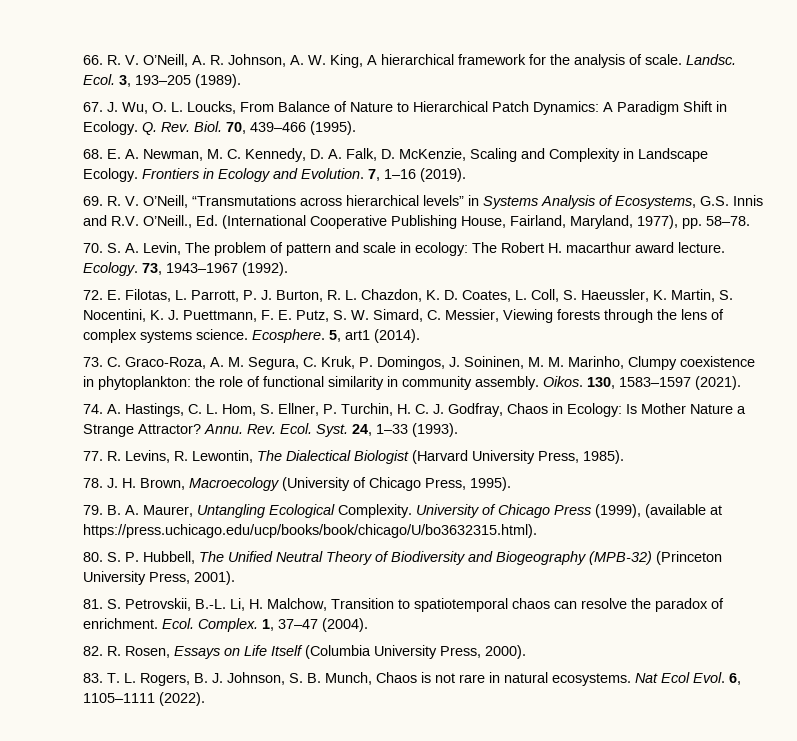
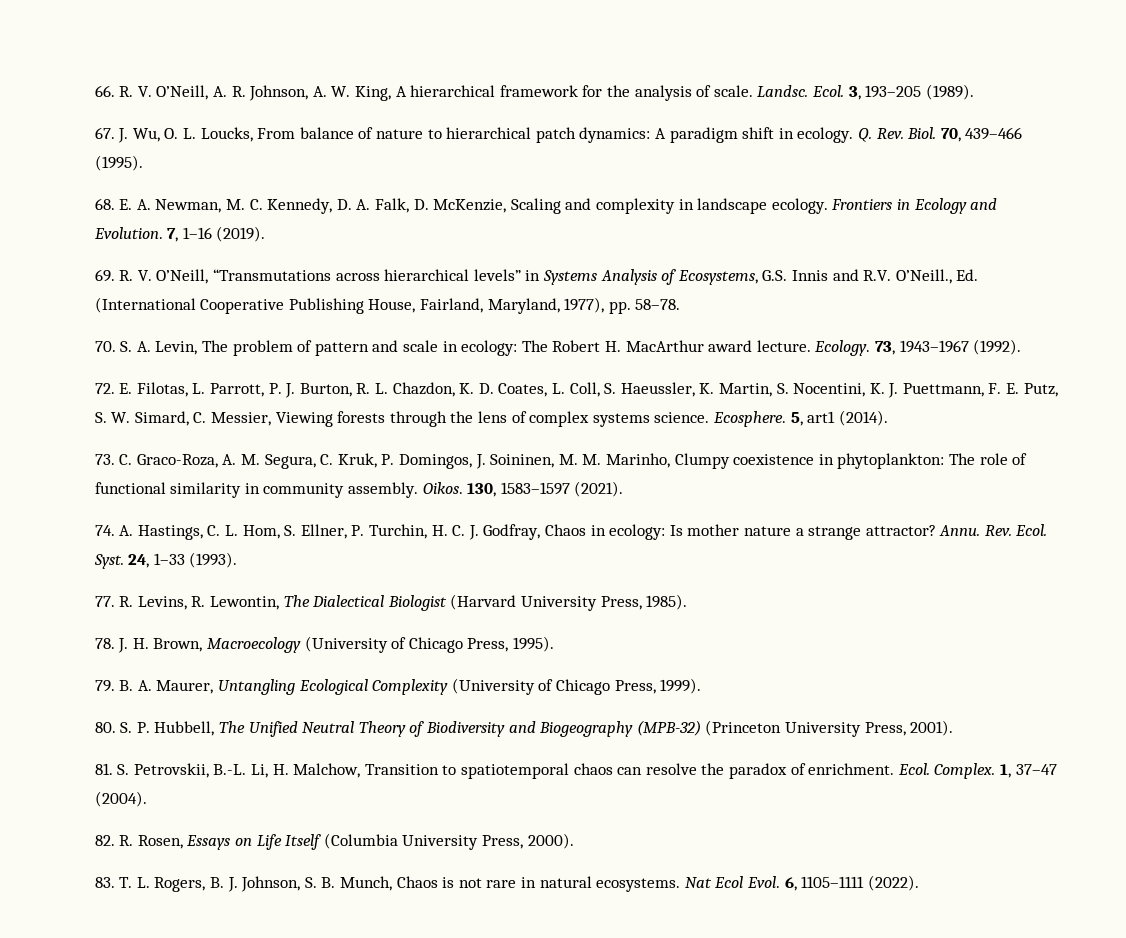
[277,101,727,115] [82,121,138,135] Balance of Nature to Hierarchical Patch Dynamics: A Paradigm Shift in Ecology. -> [299,127,854,143] balance of nature to hierarchical patch dynamics: A paradigm shift in ecology.
[548,148,708,162] [82,168,138,182] Complexity in Landscape Ecology. -> [595,198,828,214] complexity in landscape ecology.
[565,242,631,253] macarthur -> [625,340,704,352] MacArthur
[194,376,215,387] the -> [948,453,975,465] The
[566,403,746,417] [82,424,201,437] Ecology: Is Mother Nature a Strange Attractor? -> [609,524,936,540] ecology: Is mother nature a strange attractor?
[337,504,722,518] [82,524,537,538] Complexity. University of Chicago Press (1999), (available at https://press.uchicago.edu/ucp/books/book/chicago/U/bo3632315.html). -> [372,678,702,695] Complexity (University of Chicago Press, 1999).

